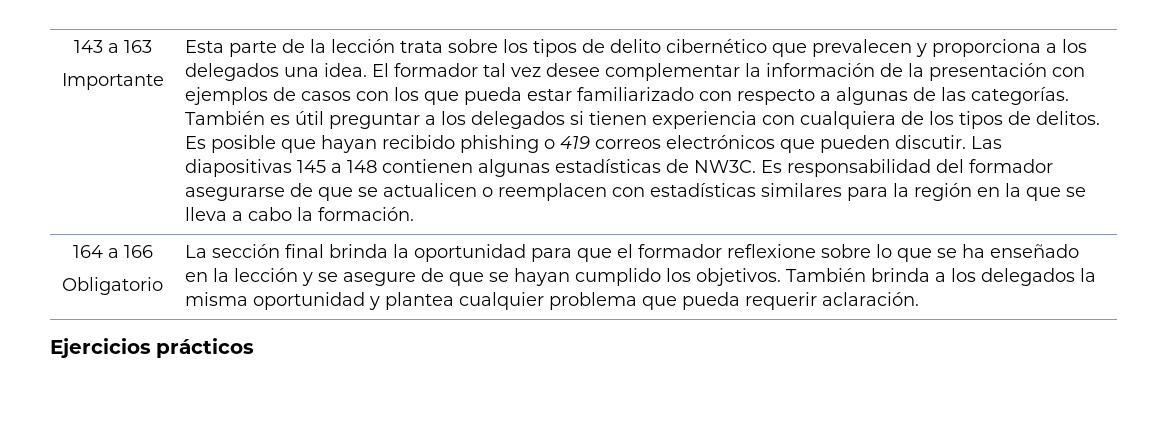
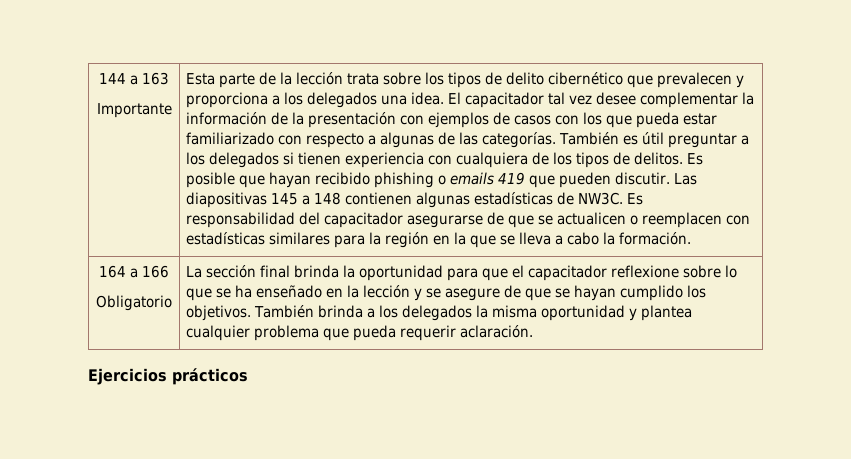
[73,40,103,53] 143 -> [99,73,126,84] 144
[393,63,478,77] formador -> [465,92,545,108] capacitador
[559,135,775,149] 419 correos electrónicos -> [450,172,526,185] emails 419
[968,159,1053,173] formador -> [324,212,404,228] capacitador
[637,244,722,258] formador -> [528,265,608,281] capacitador

